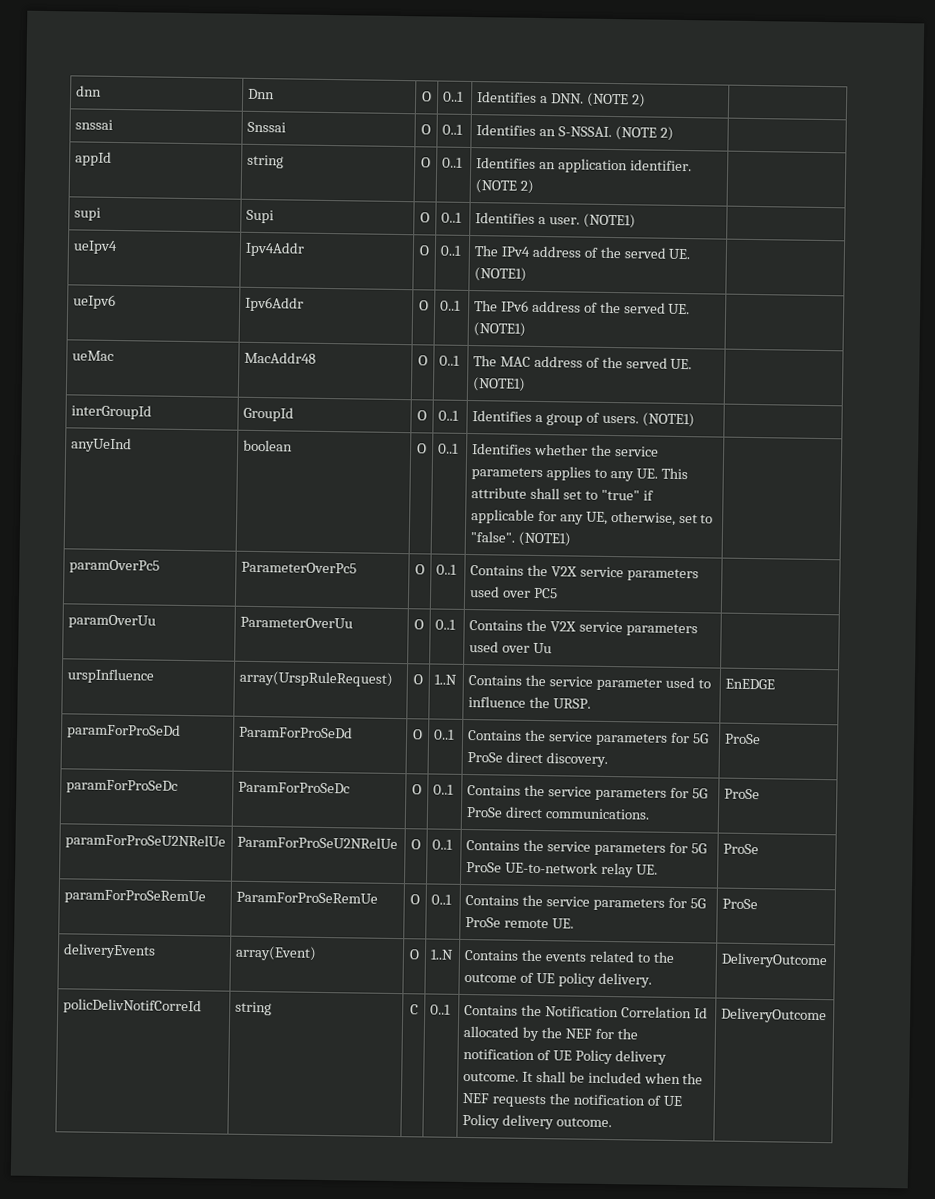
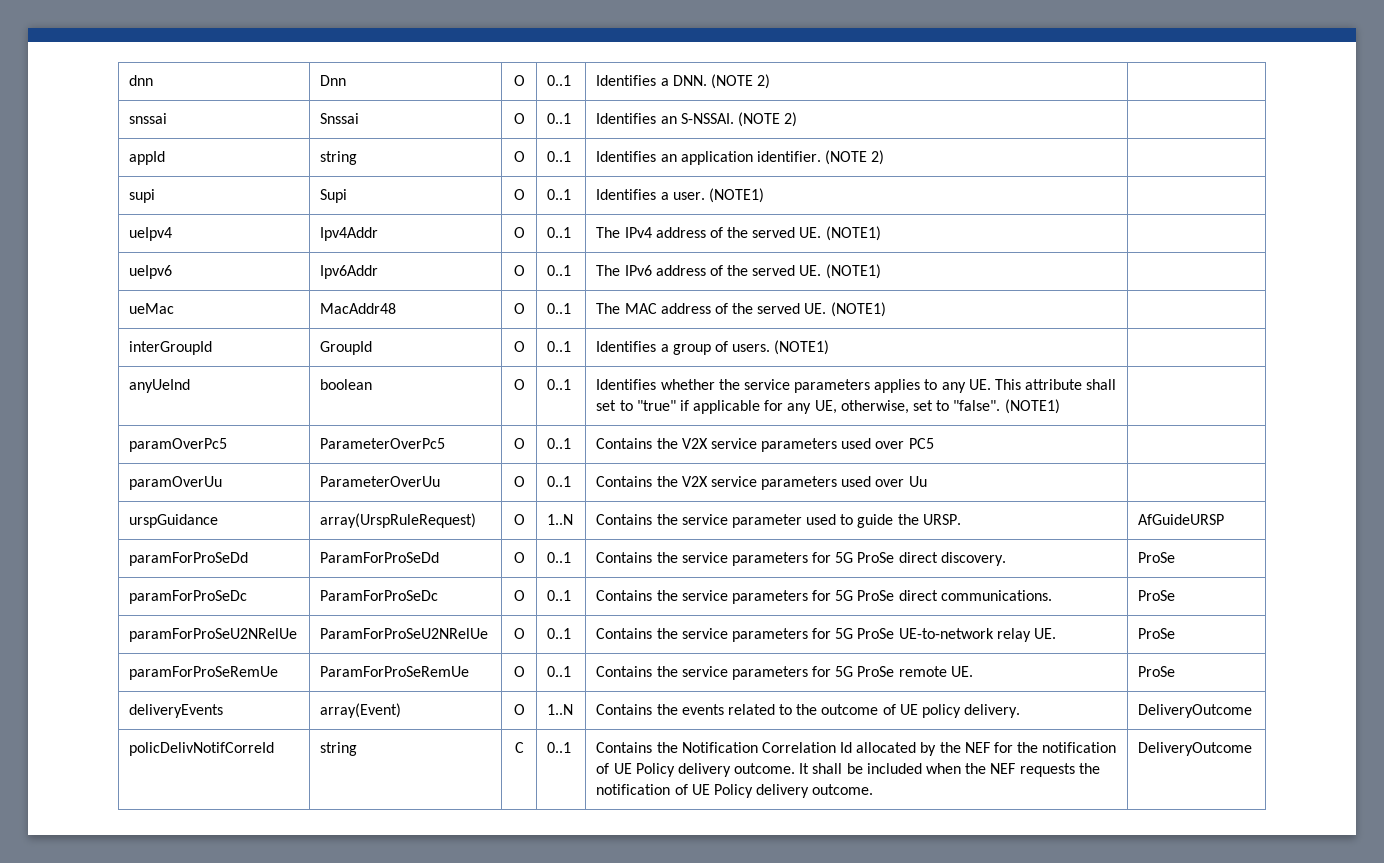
[66,668,154,684] urspInfluence -> [129,514,219,528] urspGuidance
[467,696,526,708] influence -> [857,514,894,528] guide
[724,678,775,690] EnEDGE -> [1138,514,1225,525] AfGuideURSP

